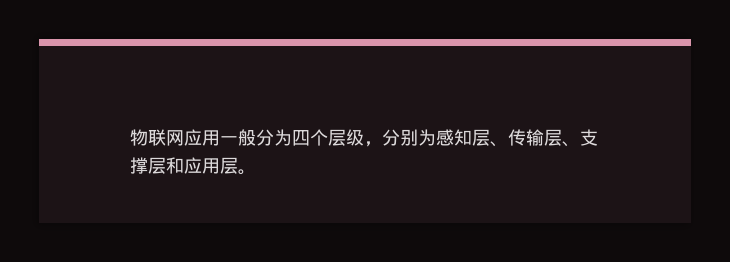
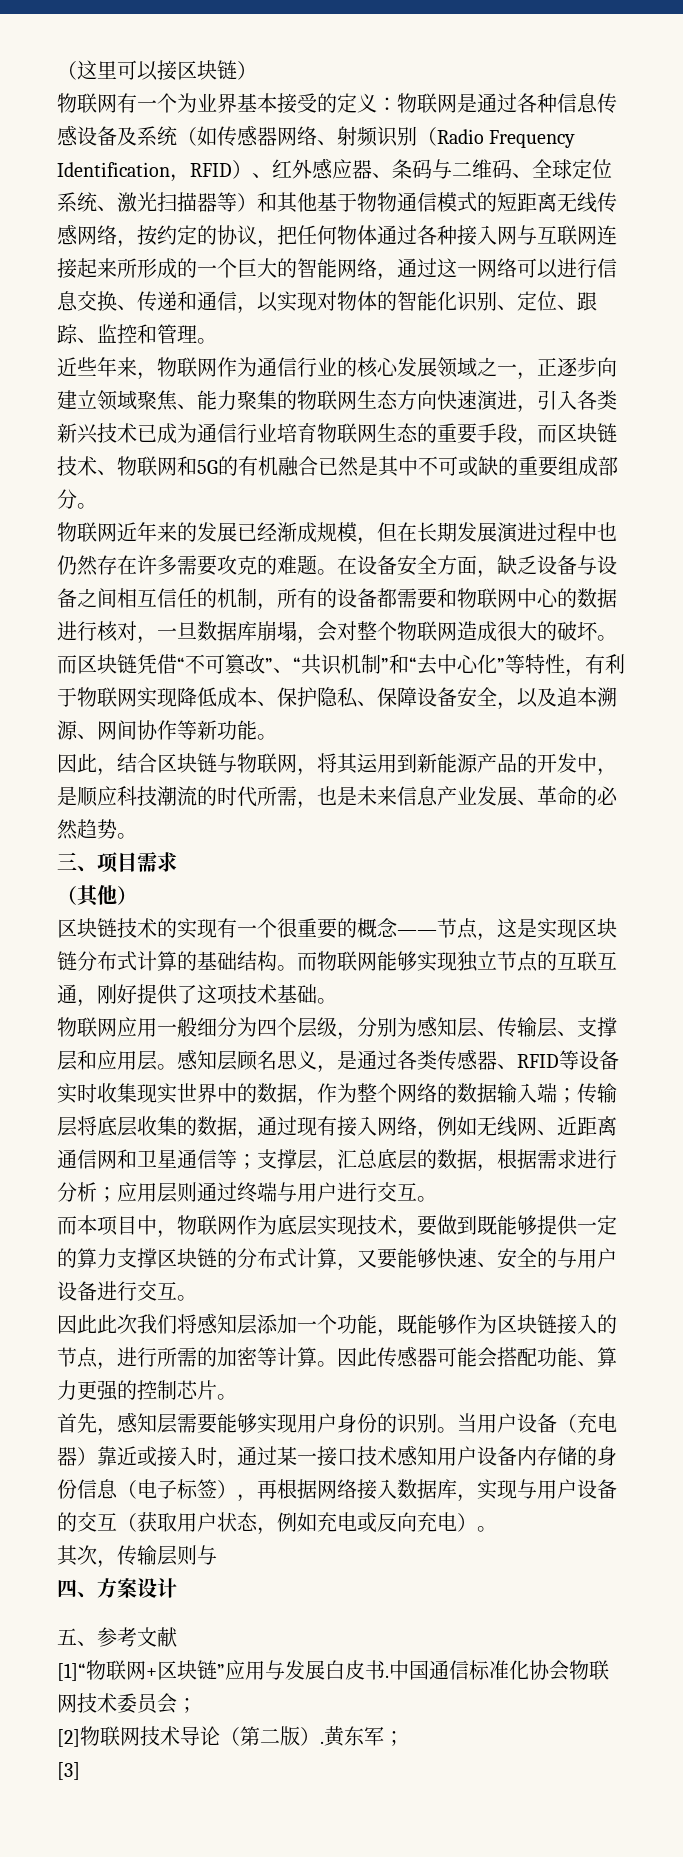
(130, 137) none -> [57,60,257,81] [57,93,617,114] [57,125,576,148] [57,158,612,182] [57,192,617,213] [57,224,617,248] [57,258,617,281] [57,291,597,314] [57,324,217,344] [57,357,617,380] [57,390,617,413] [57,423,617,446] [57,456,618,477] [57,489,97,509] [57,522,617,545] [57,555,617,578] [57,588,617,611] [57,621,617,644] [57,654,625,677] [57,687,617,710] [57,720,277,740] [57,753,617,776] [57,786,618,809] [57,819,137,840] [57,851,177,873] [57,885,137,907] [57,918,617,941] [57,951,617,972] [57,984,337,1007] （这里可以接区块链） // 物联网有一个为业界基本接受的定义：物联网是通过各种信息传感设备及系统（如传感器网络、射频识别（Radio Frequency Identification，RFID）、红外感应器、条码与二维码、全球定位系统、激光扫描器等）和其他基于物物通信模式的短距离无线传感网络，按约定的协议，把任何物体通过各种接入网与互联网连接起来所形成的一个巨大的智能网络，通过这一网络可以进行信息交换、传递和通信，以实现对物体的智能化识别、定位、跟踪、监控和管理。 // 近些年来，物联网作为通信行业的核心发展领域之一，正逐步向建立领域聚焦、能力聚集的物联网生态方向快速演进，引入各类新兴技术已成为通信行业培育物联网生态的重要手段，而区块链技术、物联网和5G的有机融合已然是其中不可或缺的重要组成部分。 // 物联网近年来的发展已经渐成规模，但在长期发展演进过程中也仍然存在许多需要攻克的难题。在设备安全方面，缺乏设备与设备之间相互信任的机制，所有的设备都需要和物联网中心的数据进行核对，一旦数据库崩塌，会对整个物联网造成很大的破坏。而区块链凭借“不可篡改”、“共识机制”和“去中心化”等特性，有利于物联网实现降低成本、保护隐私、保障设备安全，以及追本溯源、网间协作等新功能。 // 因此，结合区块链与物联网，将其运用到新能源产品的开发中，是顺应科技潮流的时代所需，也是未来信息产业发展、革命的必然趋势。 // 三、项目需求 // （其他） // 区块链技术的实现有一个很重要的概念——节点，这是实现区块链分布式计算的基础结构。而物联网能够实现独立节点的互联互通，刚好提供了这项技术基础。 //
(256, 137) none -> [197,1017,217,1037] 细
(256, 172) none -> [177,1049,619,1073] [57,1083,617,1106] [57,1116,617,1139] [57,1149,617,1172] [57,1182,437,1203] [57,1215,617,1238] [57,1248,617,1271] [57,1281,197,1301] [57,1313,617,1337] [57,1346,617,1370] [57,1380,237,1401] [57,1412,617,1436] [57,1445,617,1469] [57,1479,617,1502] [57,1512,497,1535] [57,1545,217,1568] [57,1578,177,1598] [57,1627,177,1647] [57,1660,609,1681] [57,1693,197,1714] [57,1726,404,1747] [57,1762,80,1780] 感知层顾名思义，是通过各类传感器、RFID等设备实时收集现实世界中的数据，作为整个网络的数据输入端；传输层将底层收集的数据，通过现有接入网络，例如无线网、近距离通信网和卫星通信等；支撑层，汇总底层的数据，根据需求进行分析；应用层则通过终端与用户进行交互。 // 而本项目中，物联网作为底层实现技术，要做到既能够提供一定的算力支撑区块链的分布式计算，又要能够快速、安全的与用户设备进行交互。 // 因此此次我们将感知层添加一个功能，既能够作为区块链接入的节点，进行所需的加密等计算。因此传感器可能会搭配功能、算力更强的控制芯片。 // 首先，感知层需要能够实现用户身份的识别。当用户设备（充电器）靠近或接入时，通过某一接口技术感知用户设备内存储的身份信息（电子标签），再根据网络接入数据库，实现与用户设备的交互（获取用户状态，例如充电或反向充电）。 // 其次，传输层则与 // 四、方案设计 // 五、参考文献 // [1]“物联网+区块链”应用与发展白皮书.中国通信标准化协会物联网技术委员会； // [2]物联网技术导论（第二版）.黄东军； // [3]

